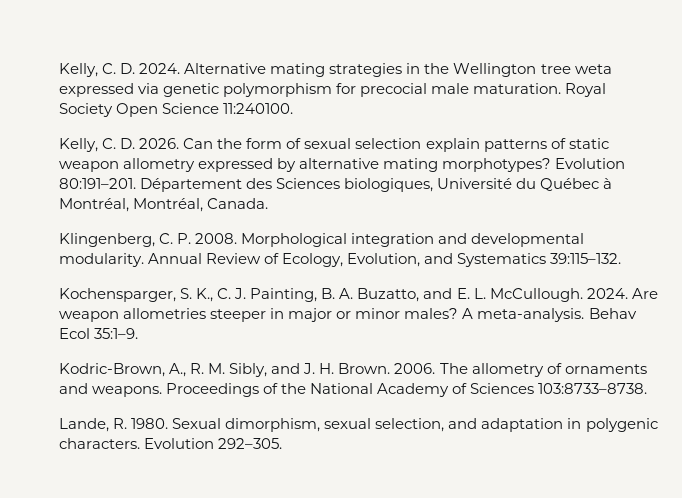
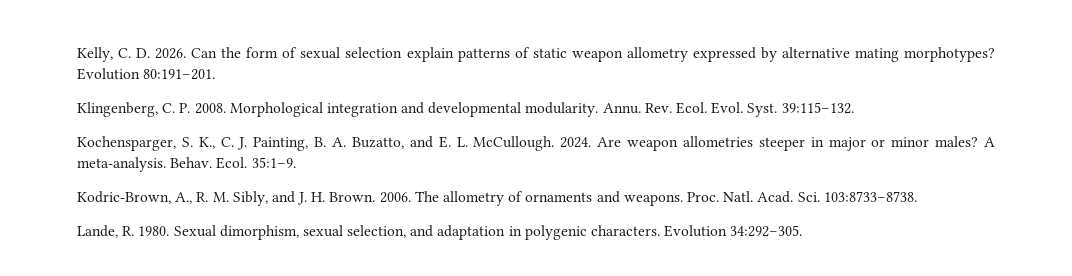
[59,63,612,77] [59,83,607,97] [59,103,294,117] [59,138,136,152] Kelly, C. D. 2024. Alternative mating strategies in the Wellington tree weta expressed via genetic polymorphism for precocial male maturation. Royal Society Open Science 11:240100. // Kelly, C. D. -> [77,47,151,62] Kelly, C. D.
[140,178,613,192] [59,198,269,212] Département des Sciences biologiques, Université du Québec à Montréal, Montréal, Canada. -> (216, 74) none
[148,253,547,267] Annual Review of Ecology, Evolution, and Systematics -> [602,102,778,117] Annu. Rev. Ecol. Evol. Syst.
[588,308,637,319] [59,328,90,339] Behav Ecol -> [170,157,248,169] Behav. Ecol.
[166,383,535,397] Proceedings of the National Academy of Sciences -> [686,191,820,203] Proc. Natl. Acad. Sci.
[218,438,283,449] 292–305. -> [730,225,803,237] 34:292–305.

